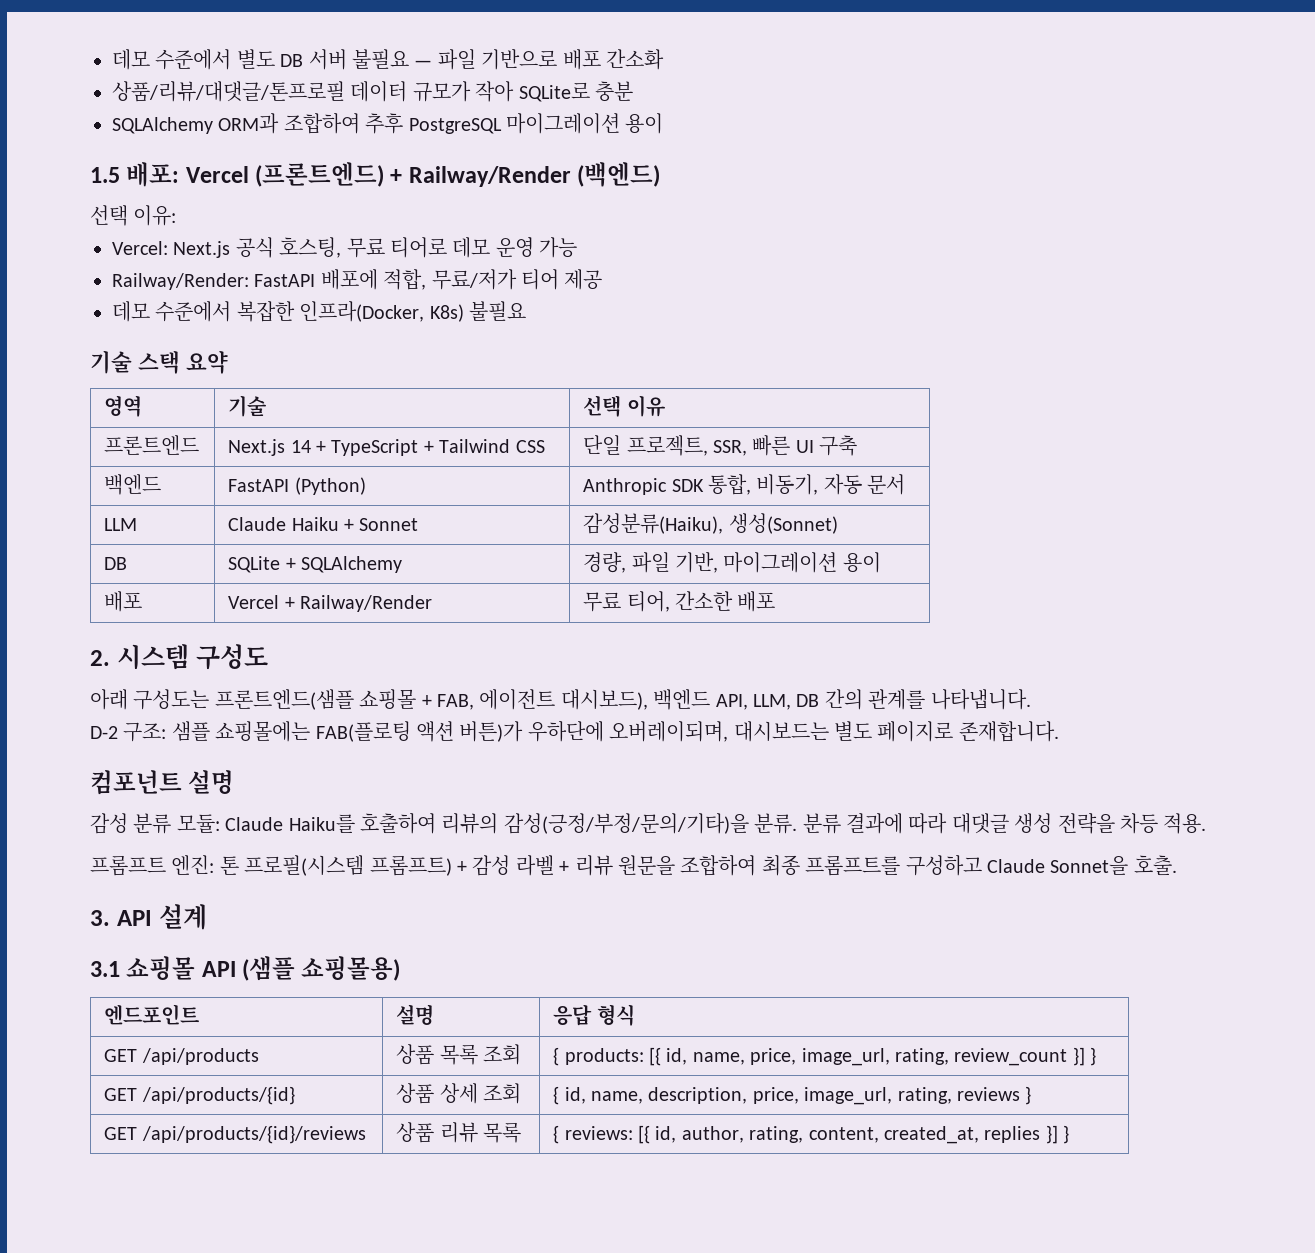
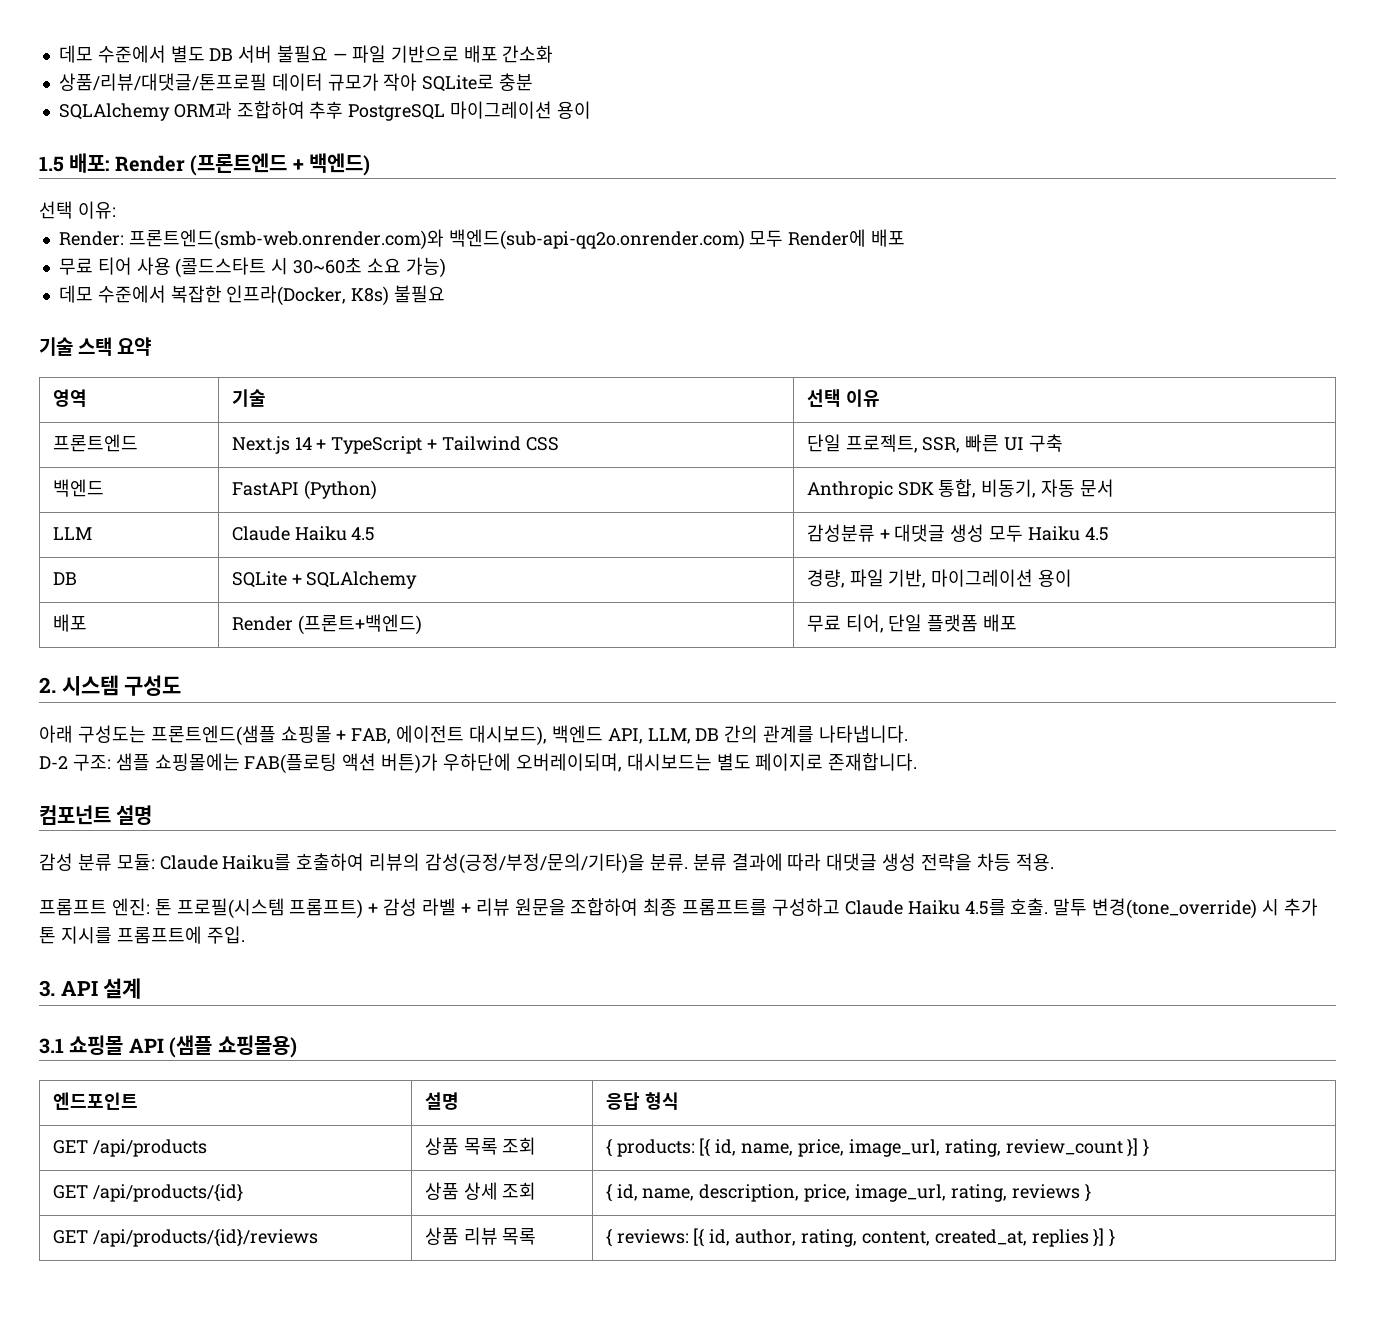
[185,162,661,187] [90,205,177,226] [112,237,578,258] [112,269,603,290] Vercel (프론트엔드) + Railway/Render (백엔드) // 선택 이유: // Vercel: Next.js 공식 호스팅, 무료 티어로 데모 운영 가능 // Railway/Render: FastAPI 배포에 적합, 무료/저가 티어 제공 -> [114,153,370,176] [39,201,116,219] [58,229,906,250] [58,257,446,278] Render (프론트엔드 + 백엔드) // 선택 이유: // Render: 프론트엔드(smb-web.onrender.com)와 백엔드(sub-api-qq2o.onrender.com) 모두 Render에 배포 // 무료 티어 사용 (콜드스타트 시 30~60초 소요 가능)
[344,518,419,531] [583,513,838,534] + Sonnet | 감성분류(Haiku), 생성(Sonnet) -> [351,527,376,541] [806,524,1109,542] 4.5 | 감성분류 + 대댓글 생성 모두 Haiku 4.5
[228,595,433,612] Vercel + Railway/Render -> [231,614,422,635] Render (프론트+백엔드)
[675,591,734,611] 간소한 -> [888,614,979,632] 단일 플랫폼
[1050,856,1129,875] Sonnet을 -> [907,899,1006,916] Haiku 4.5를
(1177, 865) none -> [1053,898,1318,919] [39,926,245,944] 말투 변경(tone_override) 시 추가 톤 지시를 프롬프트에 주입.

